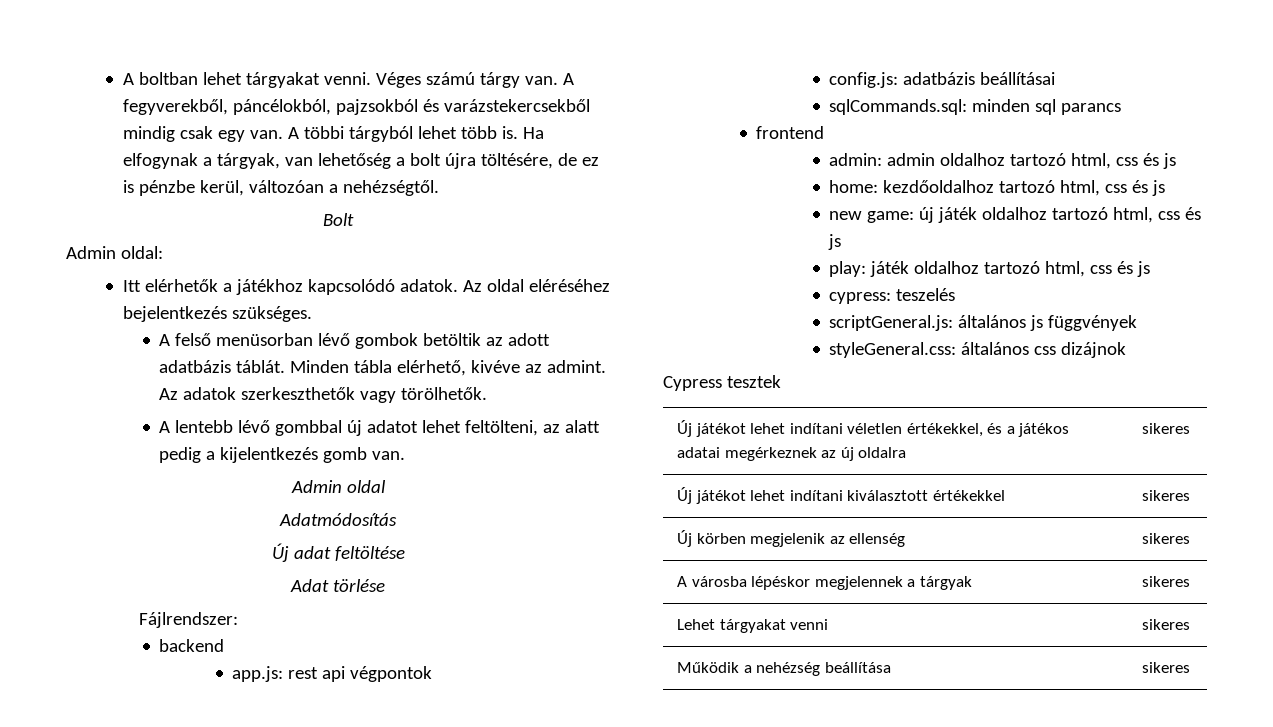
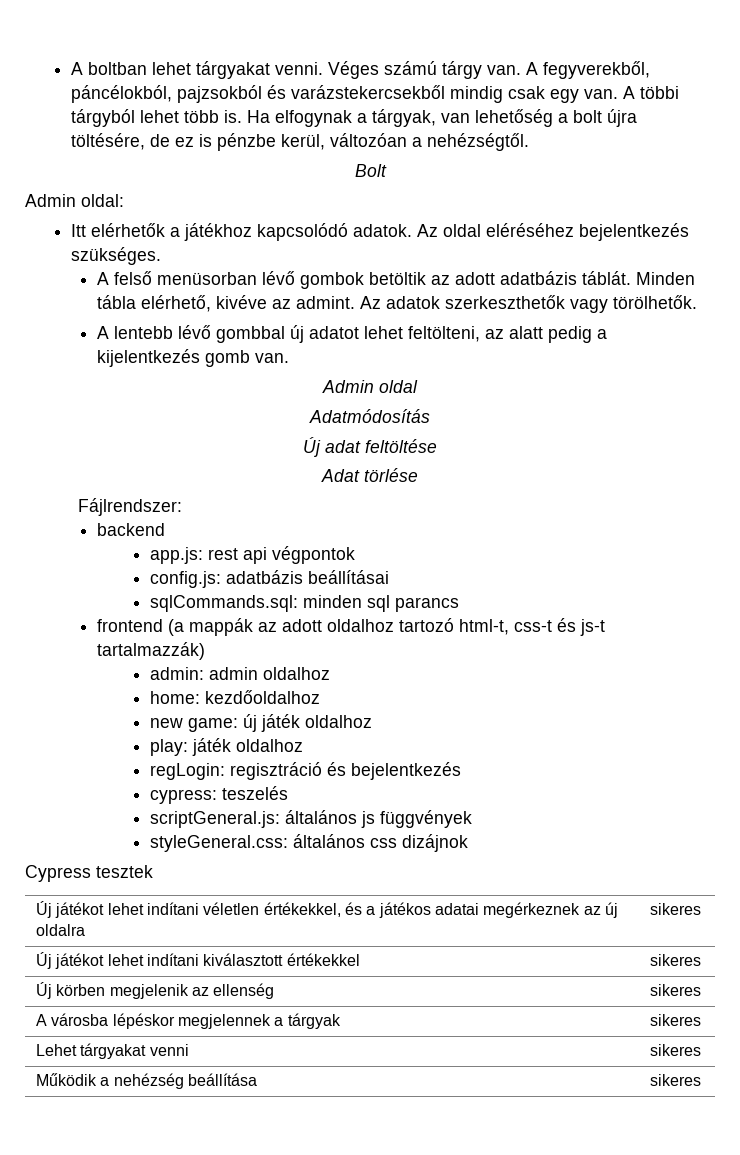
[829,153,1177,169] [829,180,1166,196] // admin: admin oldalhoz tartozó html, css és js // home: kezdőoldalhoz tartozó html, css és js -> [168,618,606,636] [97,642,206,660] [150,667,331,680] [150,690,321,704] (a mappák az adott oldalhoz tartozó html-t, css-t és js-t tartalmazzák) // admin: admin oldalhoz // home: kezdőoldalhoz
[1052,207,1202,223] [828,234,842,250] [829,261,1151,277] tartozó html, css és js // play: játék oldalhoz tartozó html, css és js -> [150,738,304,756] [150,762,462,780] // play: játék oldalhoz // regLogin: regisztráció és bejelentkezés

